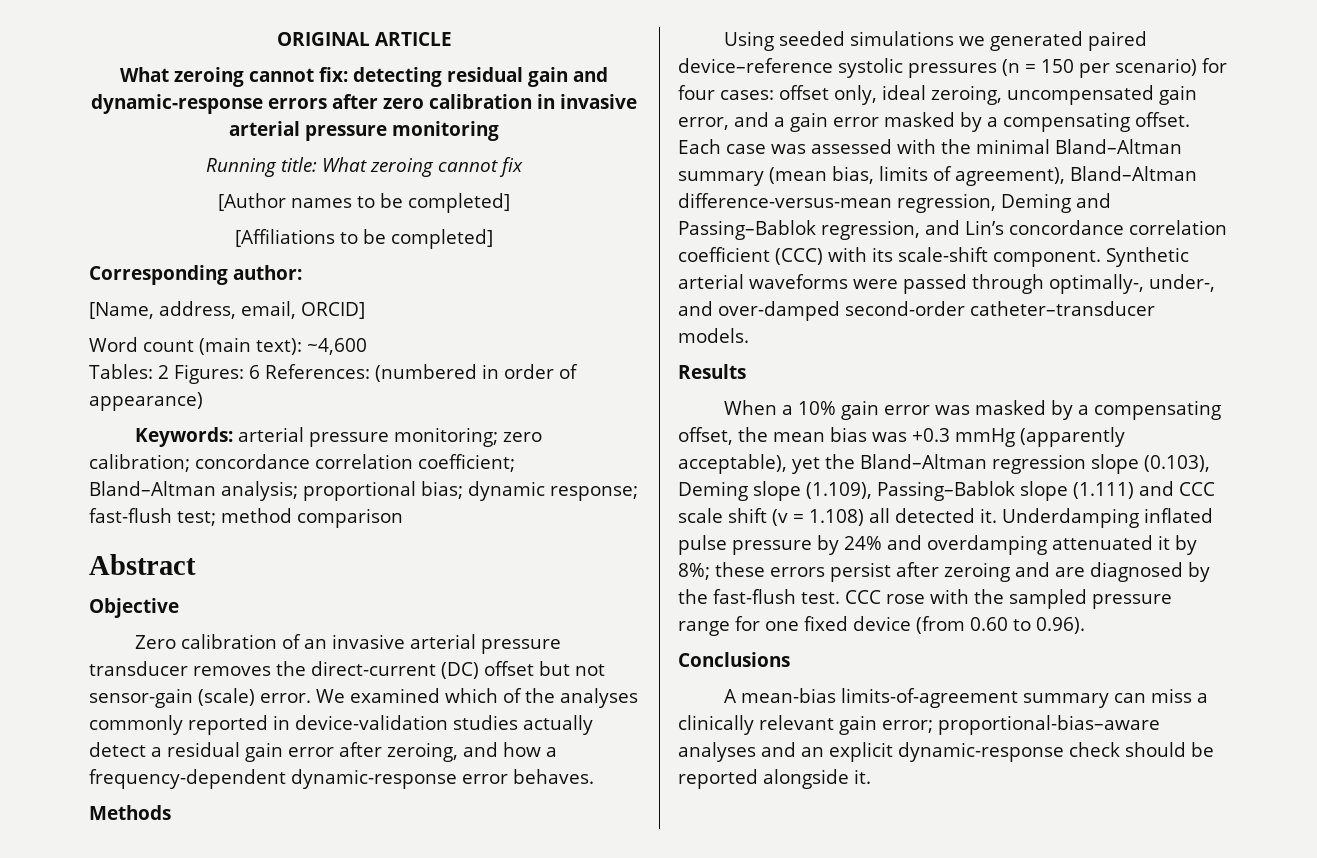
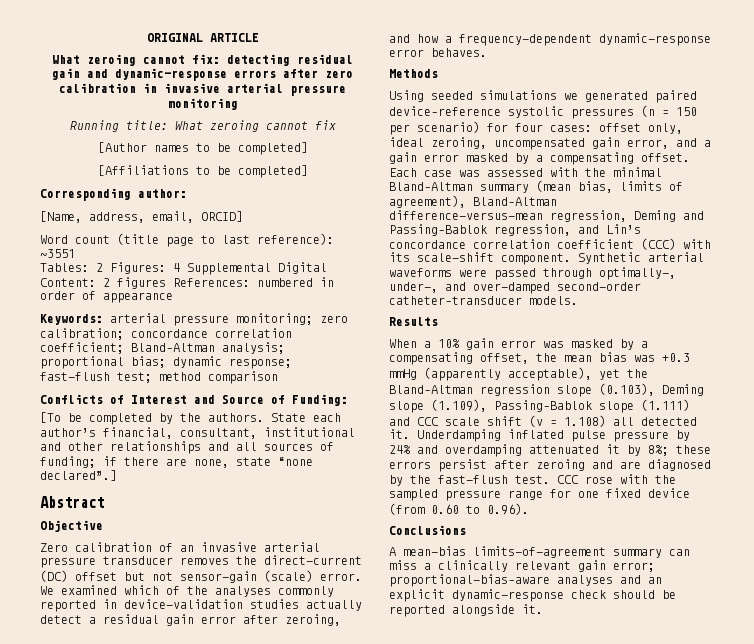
[199,337,367,355] [89,364,477,384] (main text): ~4,600 // Tables: 2 Figures: 6 References: (numbered -> [117,233,334,247] [40,249,75,258] [40,262,327,275] [40,277,313,289] (title page to last reference): ~3551 // Tables: 2 Figures: 4 Supplemental Digital Content: 2 figures References: numbered
[89,392,203,411] appearance) -> [103,292,173,303] appearance
(403, 518) none -> [40,394,348,406] [40,412,341,425] [40,427,355,439] [40,441,334,454] [40,456,313,468] [40,470,117,481] // Conflicts of Interest and Source of Funding: // [To be completed by the authors. State each author’s financial, consultant, institutional and other relationships and all sources of funding; if there are none, state “none declared”.]

